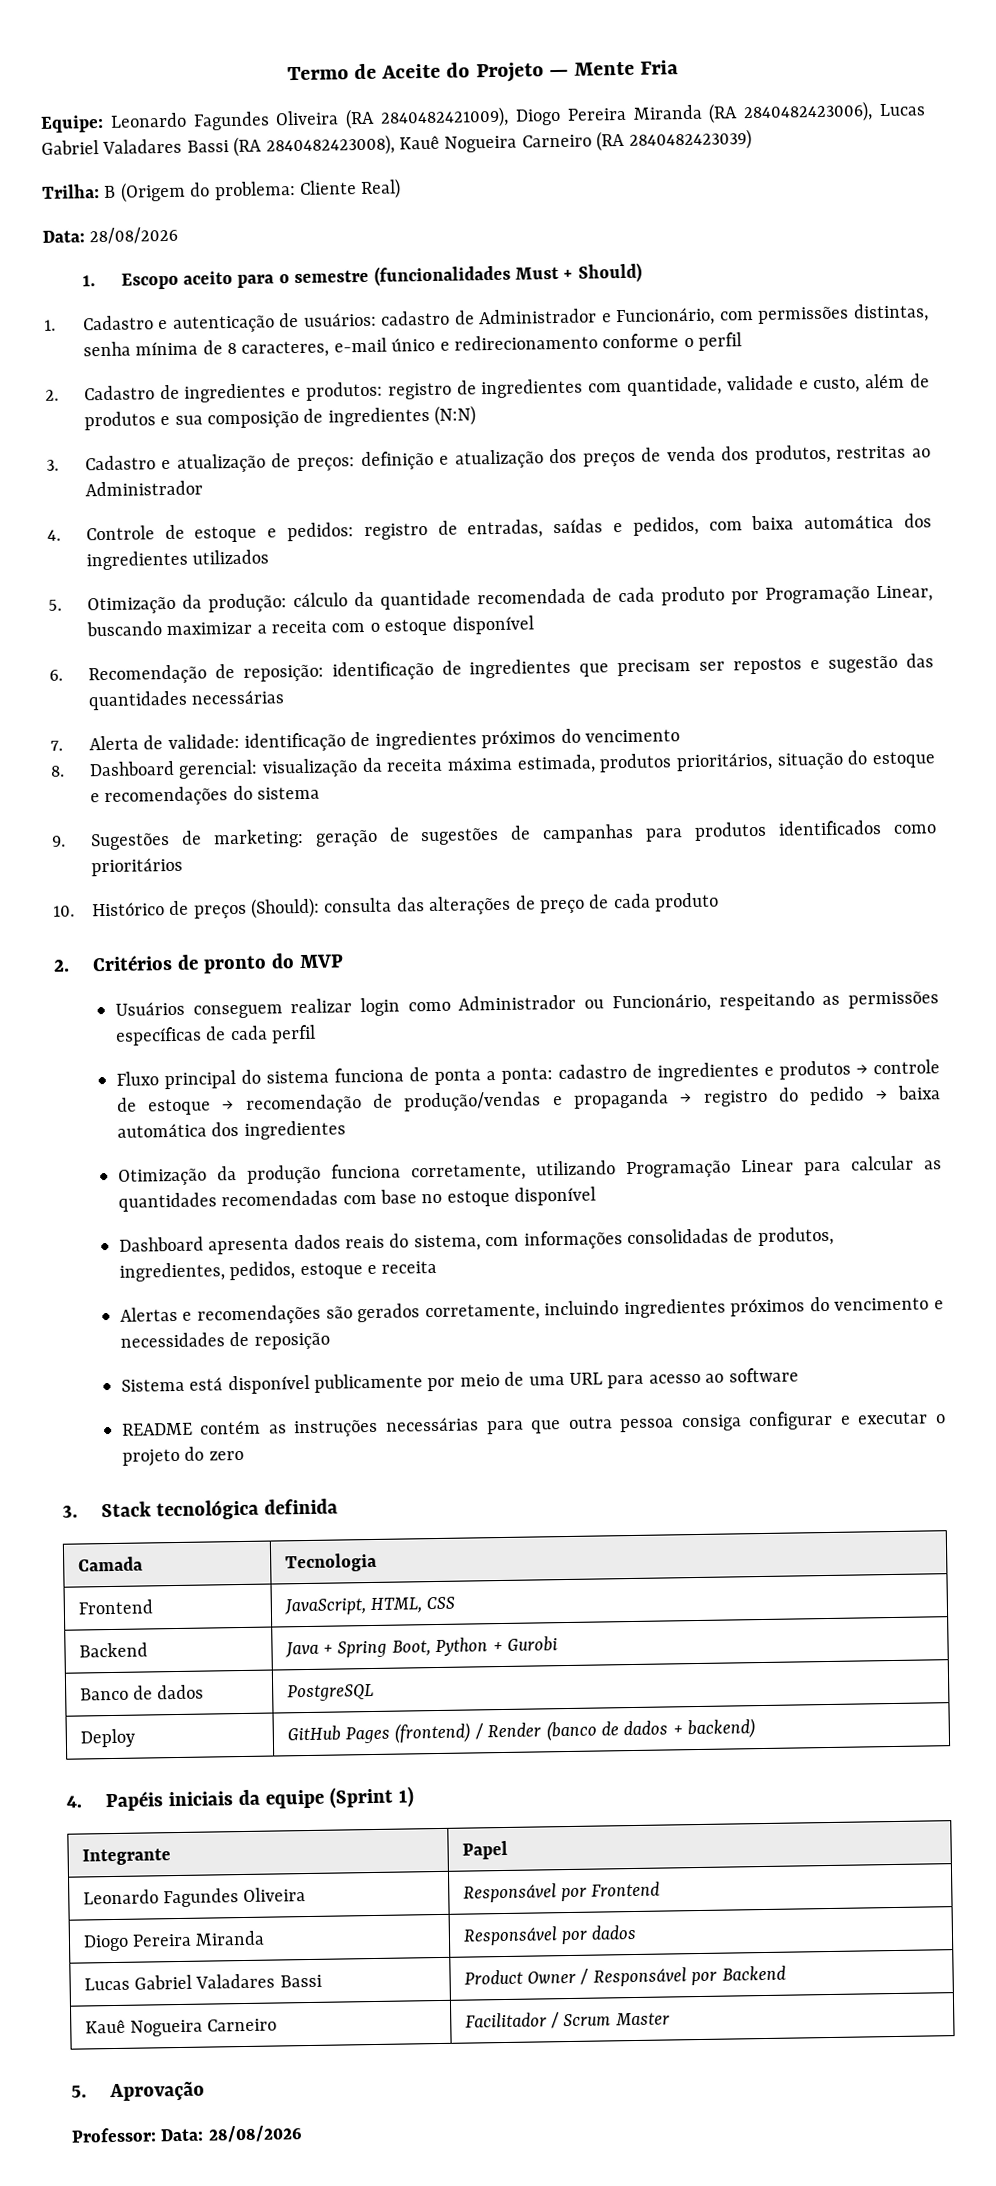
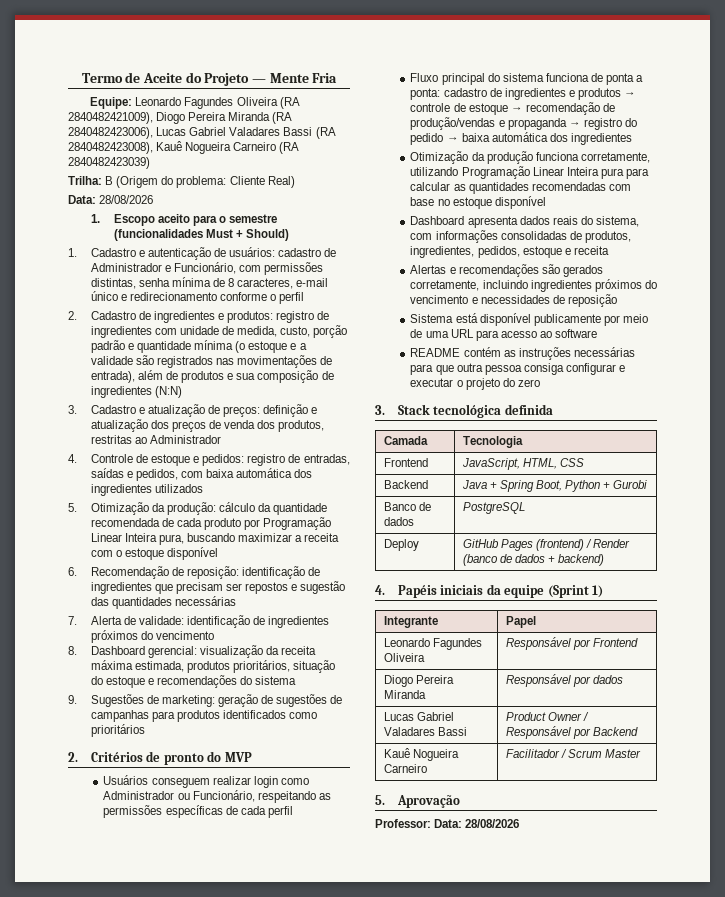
[627,375,861,396] quantidade, validade e custo, -> [180,325,348,338] [90,340,307,353] [90,355,333,368] [90,371,135,383] unidade de medida, custo, porção padrão e quantidade mínima (o estoque e a validade são registrados nas movimentações de entrada),
[876,585,933,603] Linear, -> [90,533,185,545] Linear Inteira pura,
[53,892,720,919] // 10. Histórico de preços (Should): consulta das alterações de preço de cada produto -> (145, 730) none
(794, 1166) none -> [566,167,624,179] Inteira pura

